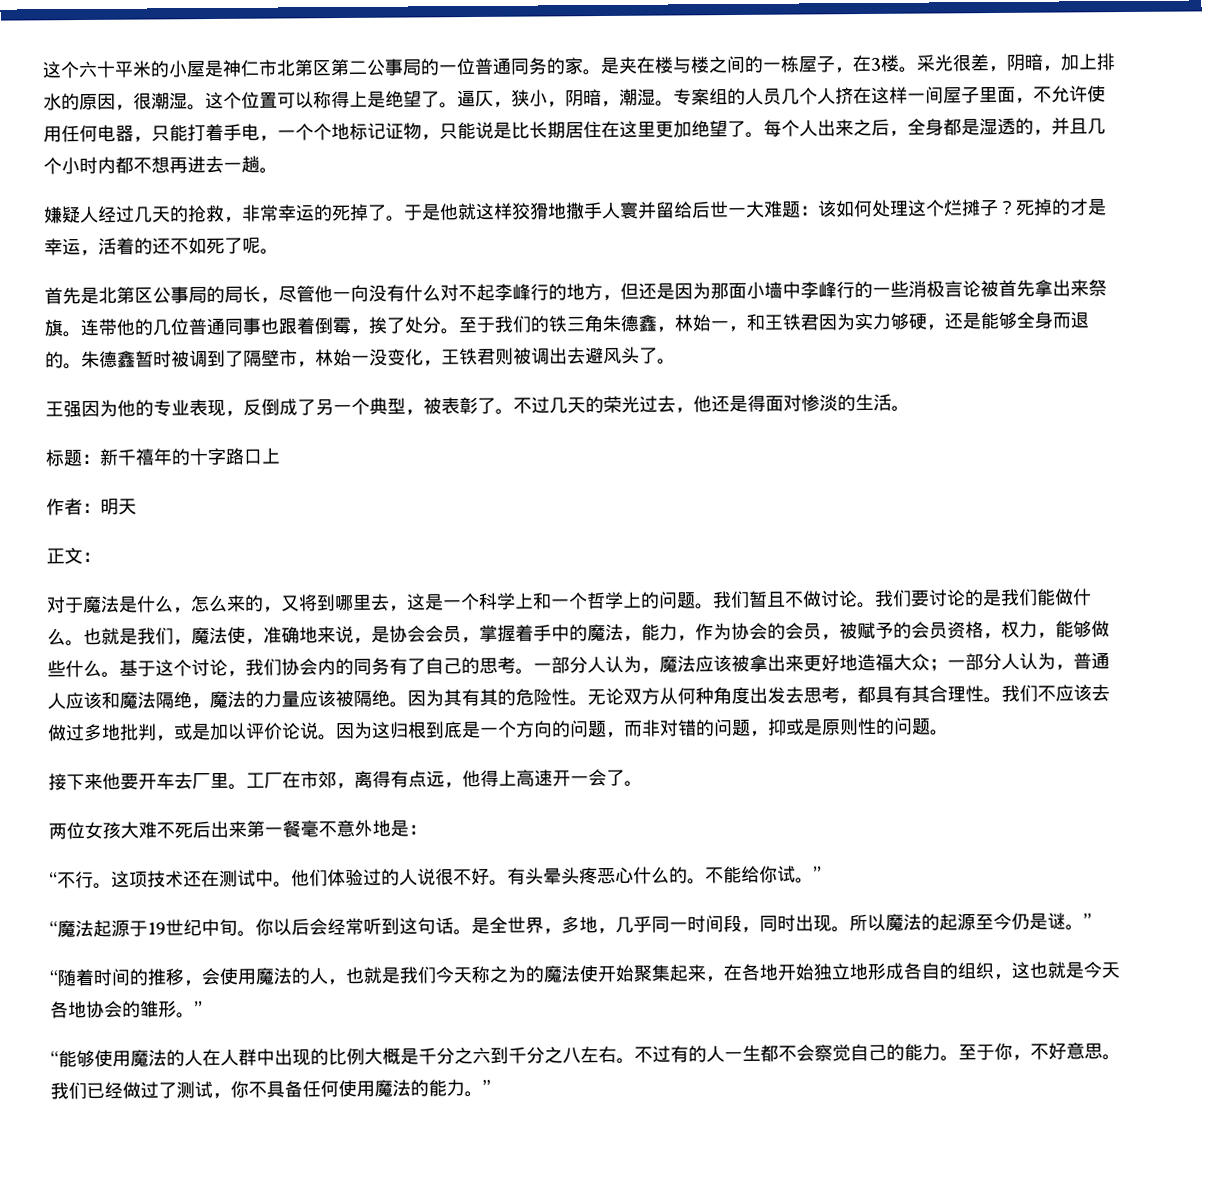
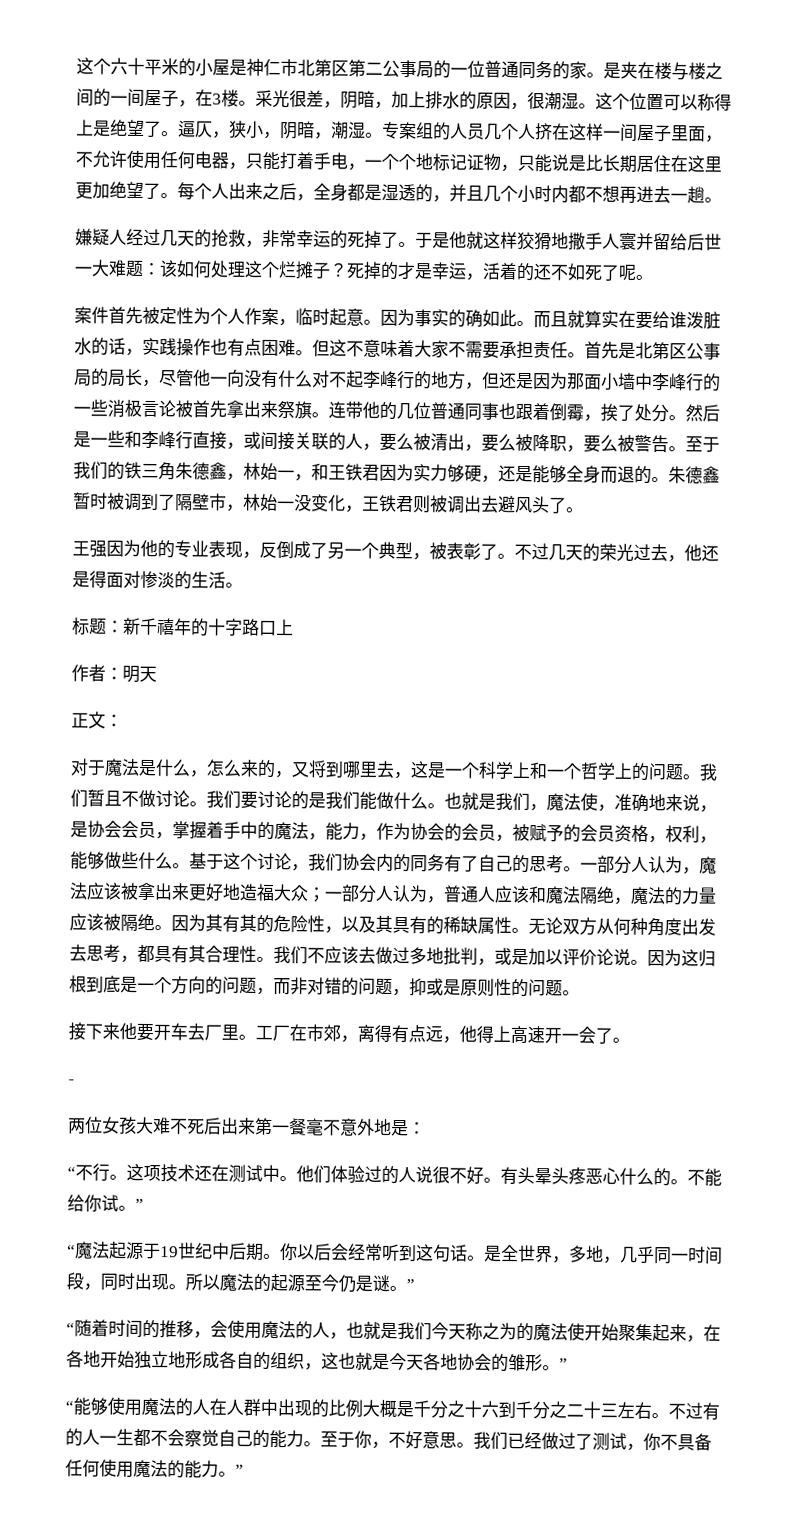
[780,55,799,73] 栋 -> [127,88,145,107] 间
(279, 251) none -> [74,306,721,330] [74,337,585,359] 案件首先被定性为个人作案，临时起意。因为事实的确如此。而且就算实在要给谁泼脏水的话，实践操作也有点困难。但这不意味着大家不需要承担责任。
(459, 331) none -> [685,404,720,422] [73,430,686,453] 然后是一些和李峰行直接，或间接关联的人，要么被清出，要么被降职，要么被警告。
[1019,620,1038,638] 力 -> [682,825,700,843] 利
(570, 697) none -> [324,915,512,935] ，以及其具有的稀缺属性
(643, 783) none -> [68,1079,75,1085] // -
[219,918,238,936] 旬 -> [229,1242,264,1261] 后期
(473, 1056) none -> [464,1400,482,1418] 十
[562,1047,581,1064] 八 -> [566,1401,618,1419] 二十三

